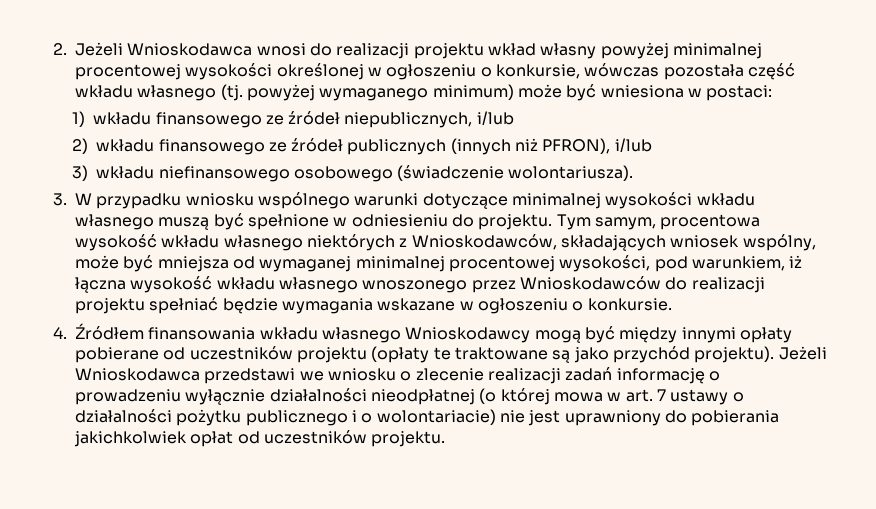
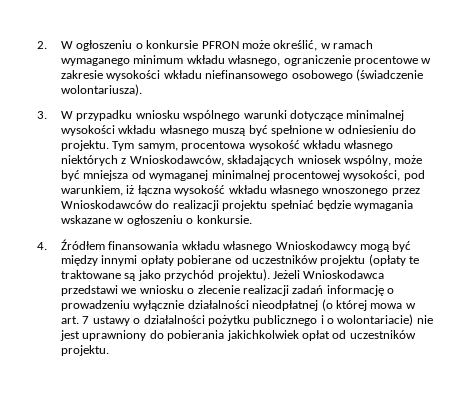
[75,42,762,59] [75,63,795,80] [75,84,773,101] [72,111,514,128] [72,138,652,155] [72,165,89,181] Jeżeli Wnioskodawca wnosi do realizacji projektu wkład własny powyżej minimalnej procentowej wysokości określonej w ogłoszeniu o konkursie, wówczas pozostała część wkładu własnego (tj. powyżej wymaganego minimum) może być wniesiona w postaci: // 1) wkładu finansowego ze źródeł niepublicznych, i/lub // 2) wkładu finansowego ze źródeł publicznych (innych niż PFRON), i/lub // 3) -> [61,40,374,51] [61,55,432,66] [61,70,161,81] W ogłoszeniu o konkursie PFRON może określić, w ramach wymaganego minimum wkładu własnego, ograniczenie procentowe w zakresie wysokości

